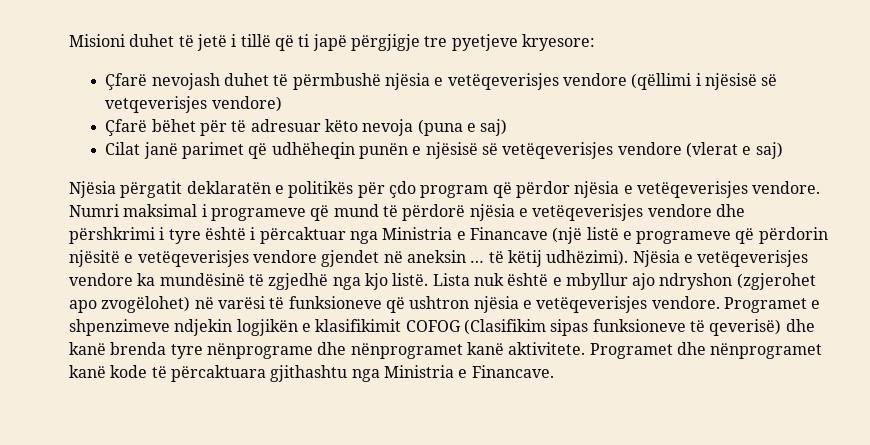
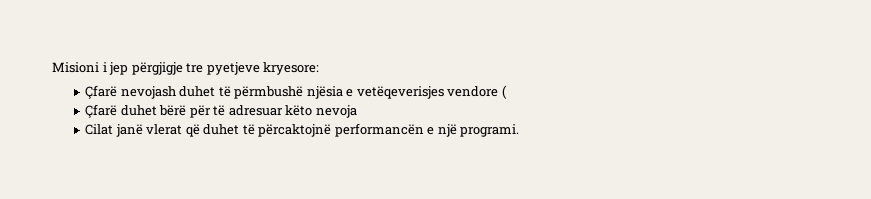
[129,34,347,51] duhet të jetë i tillë që ti japë -> [102,62,129,75] i jep
[631,73,778,90] [105,96,282,113] [105,119,196,136] (qëllimi i njësisë së vetqeverisjes vendore) // Çfarë bëhet -> [501,85,507,99] [85,104,187,118] ( // Çfarë duhet bërë
[417,119,508,136] (puna e saj) -> (357, 111) none
[182,142,783,159] [69,181,821,198] [69,204,745,221] [69,227,828,244] [69,250,809,267] [69,273,816,290] [69,296,821,313] [69,319,815,336] [69,342,823,359] [69,365,554,382] parimet që udhëheqin punën e njësisë së vetëqeverisjes vendore (vlerat e saj) // Njësia përgatit deklaratën e politikës për çdo program që përdor njësia e vetëqeverisjes vendore. Numri maksimal i programeve që mund të përdorë njësia e vetëqeverisjes vendore dhe përshkrimi i tyre është i përcaktuar nga Ministria e Financave (një listë e programeve që përdorin njësitë e vetëqeverisjes vendore gjendet në aneksin … të këtij udhëzimi). Njësia e vetëqeverisjes vendore ka mundësinë të zgjedhë nga kjo listë. Lista nuk është e mbyllur ajo ndryshon (zgjerohet apo zvogëlohet) në varësi të funksioneve që ushtron njësia e vetëqeverisjes vendore. Programet e shpenzimeve ndjekin logjikën e klasifikimit COFOG (Clasifikim sipas funksioneve të qeverisë) dhe kanë brenda tyre nënprograme dhe nënprogramet kanë aktivitete. Programet dhe nënprogramet kanë kode të përcaktuara gjithashtu nga Ministria e Financave. -> [146,123,520,137] vlerat që duhet të përcaktojnë performancën e një programi.

